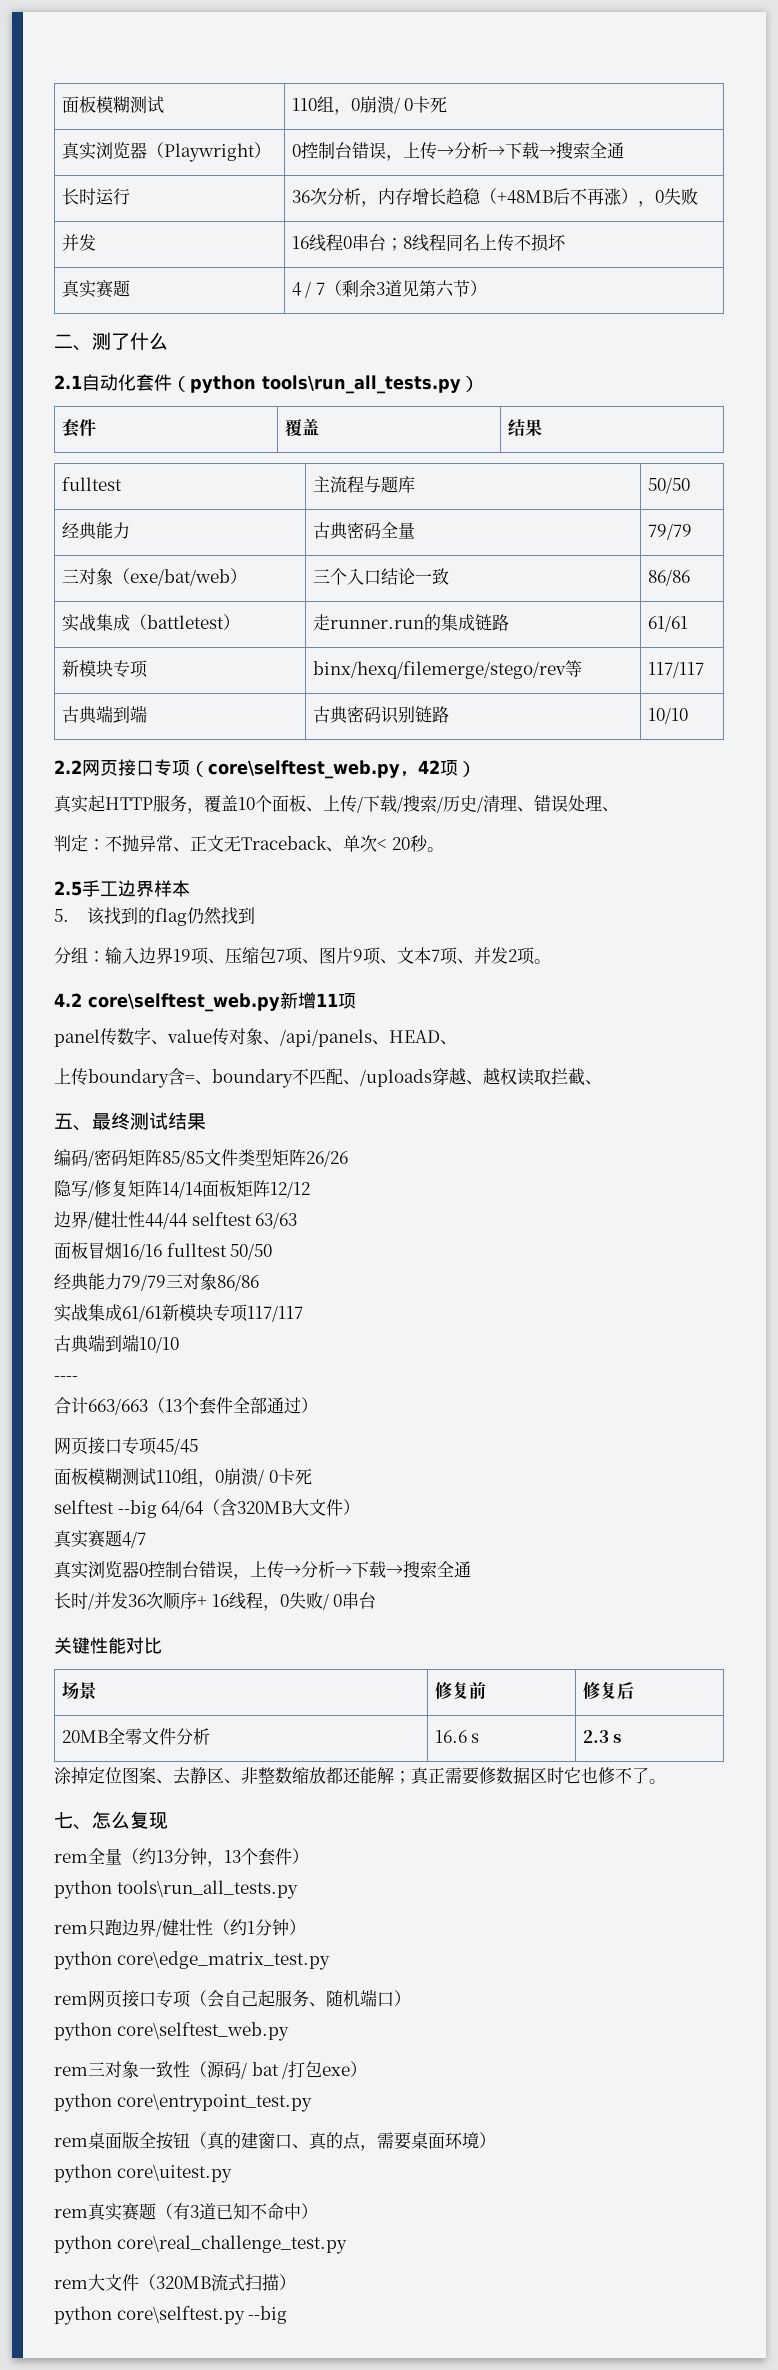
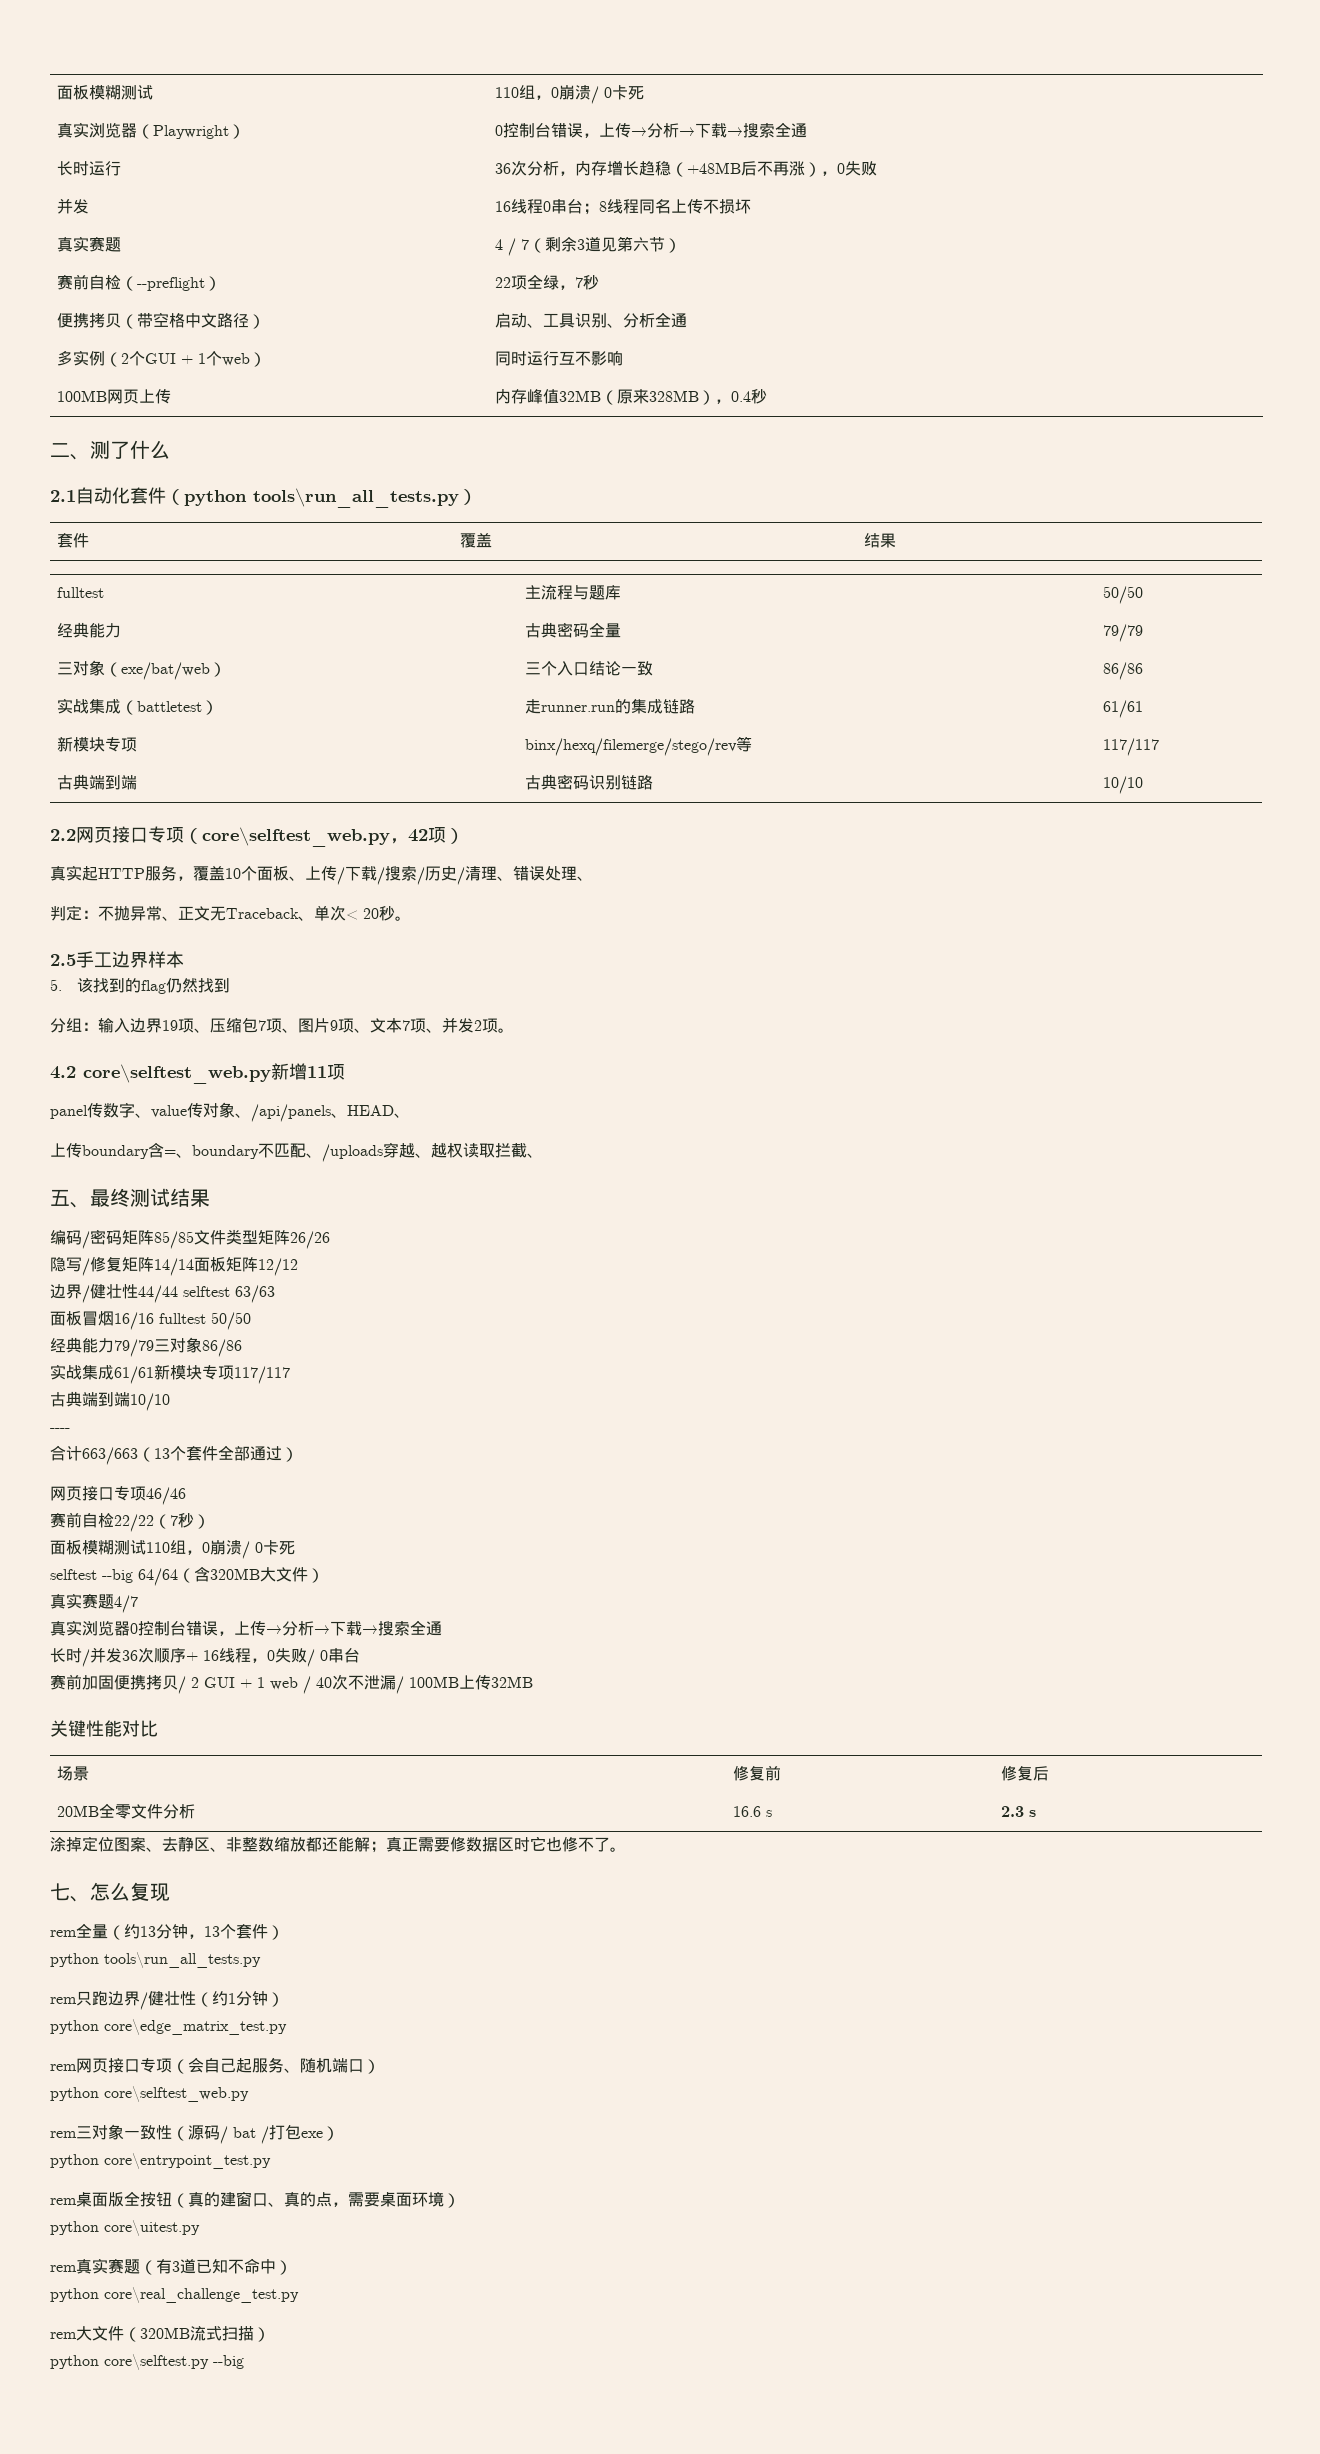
(487, 288) none -> [56,274,221,291] [494,274,599,290] [56,312,265,329] [494,312,687,328] [56,350,266,367] [494,350,623,366] [56,389,171,404] [494,389,767,405] // 赛前自检（--preflight） | 22项全绿，7秒 // 便携拷贝（带空格中文路径） | 启动、工具识别、分析全通 // 多实例（2个GUI + 1个web） | 同时运行互不影响 // 100MB网页上传 | 内存峰值32MB（原来328MB），0.4秒
[156,1438,198,1455] 45/45 -> [146,1487,186,1505] [50,1512,210,1532] 46/46 // 赛前自检22/22（7秒）
(377, 1600) none -> [50,1674,533,1694] // 赛前加固便携拷贝/ 2 GUI + 1 web / 40次不泄漏/ 100MB上传32MB

